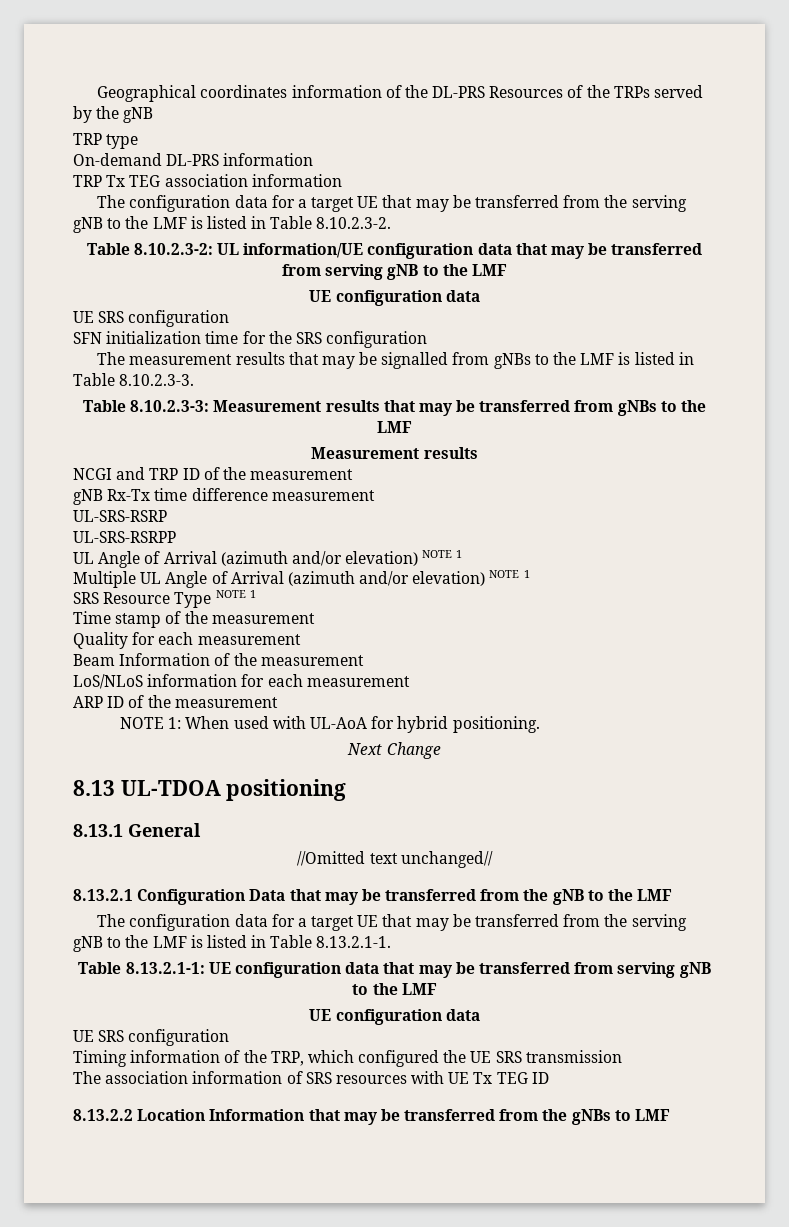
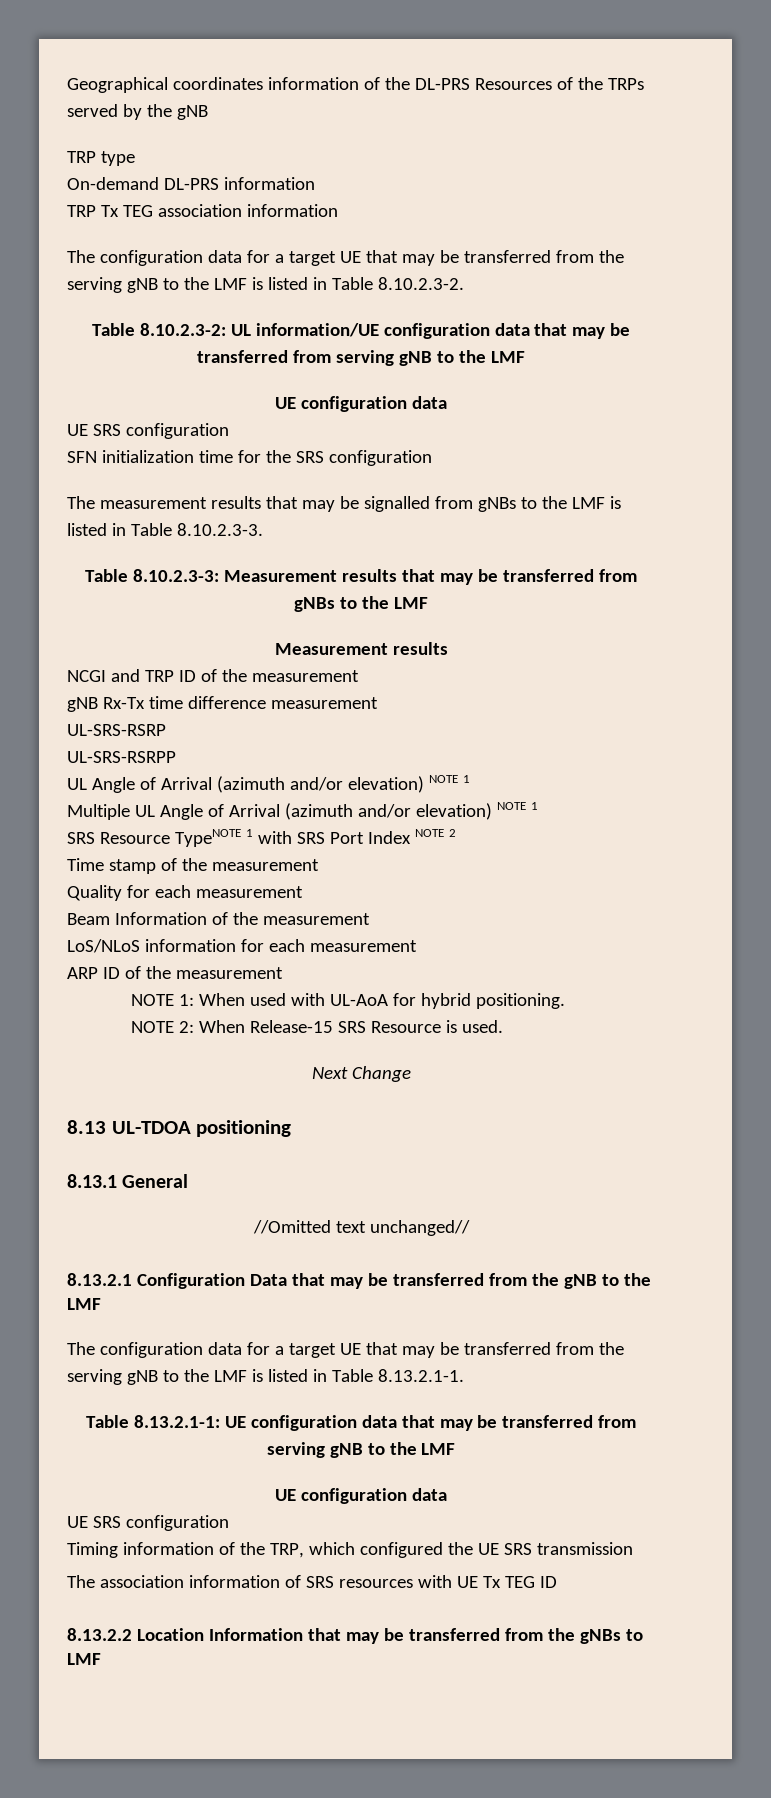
[174,590,256,608] Type NOTE 1 -> [174,829,456,847] TypeNOTE 1 with SRS Port Index NOTE 2
(540, 724) none -> [130,1020,503,1033] // NOTE 2: When Release-15 SRS Resource is used.

